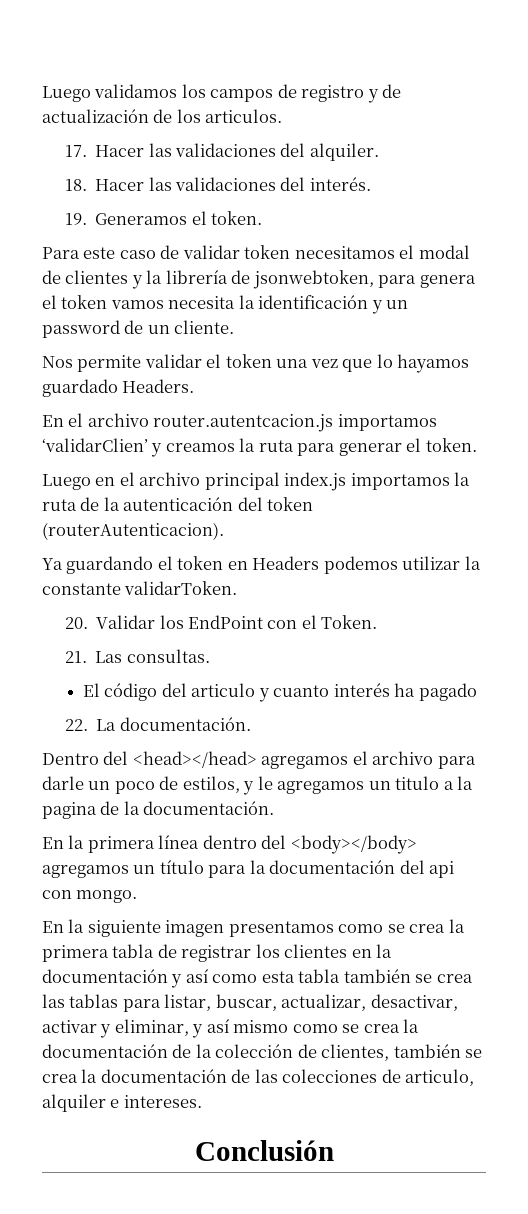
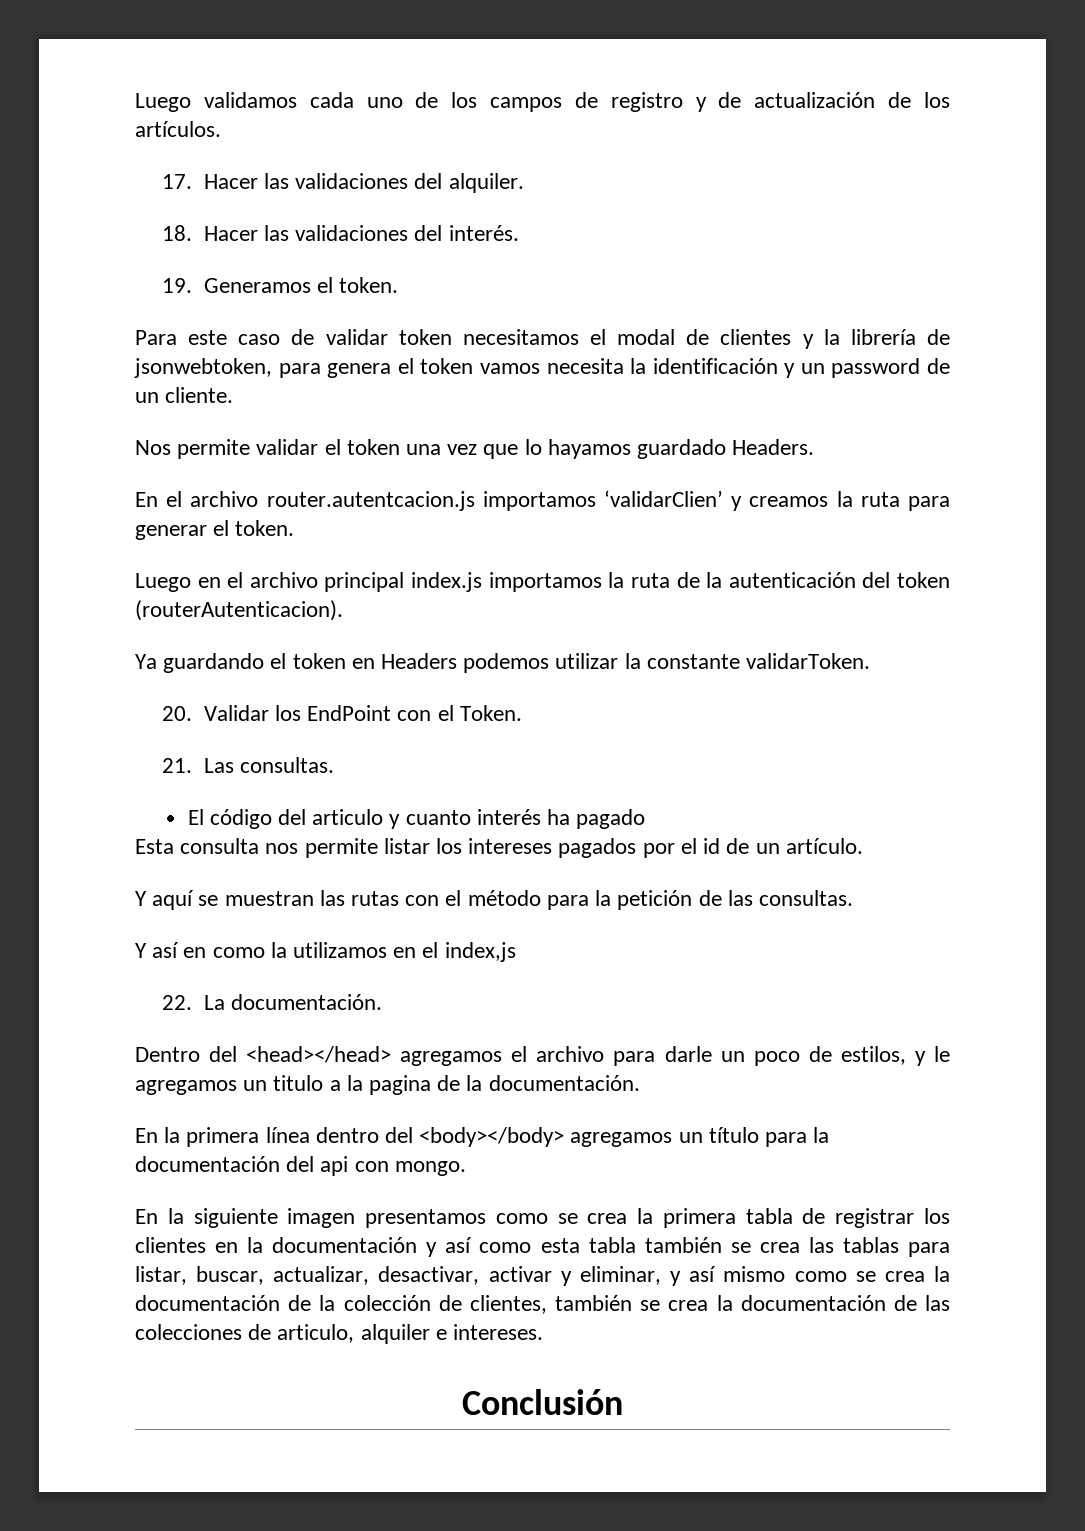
(178, 91) none -> [309,92,439,108] cada uno de
[205,109,283,123] articulos. -> [135,121,221,137] artículos.
(477, 692) none -> [135,838,863,858] [135,890,853,910] [135,942,516,962] // Esta consulta nos permite listar los intereses pagados por el id de un artículo. // Y aquí se muestran las rutas con el método para la petición de las consultas. // Y así en como la utilizamos en el index,js

